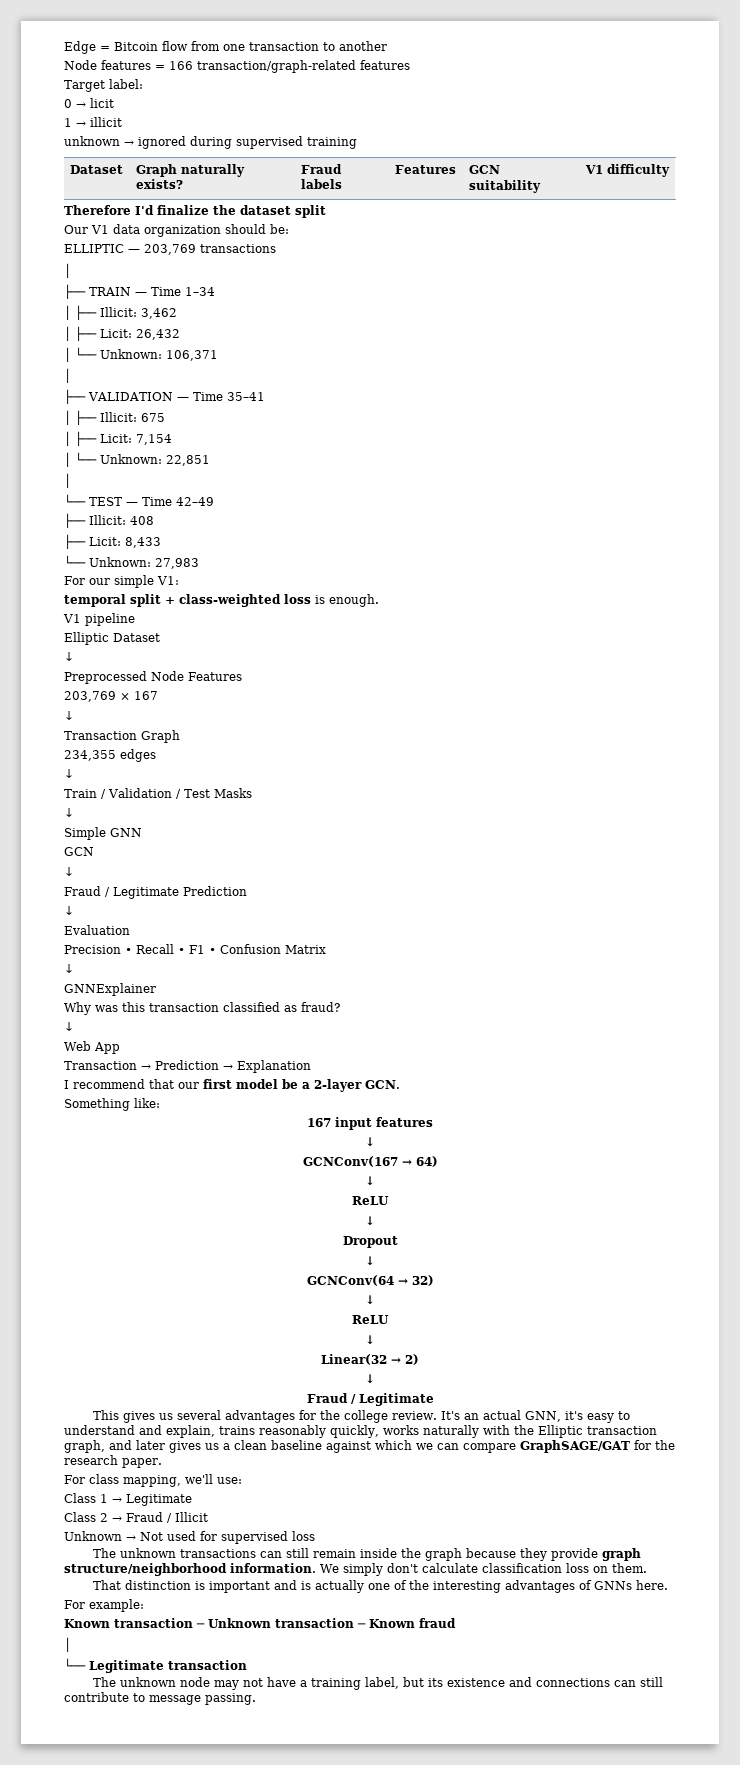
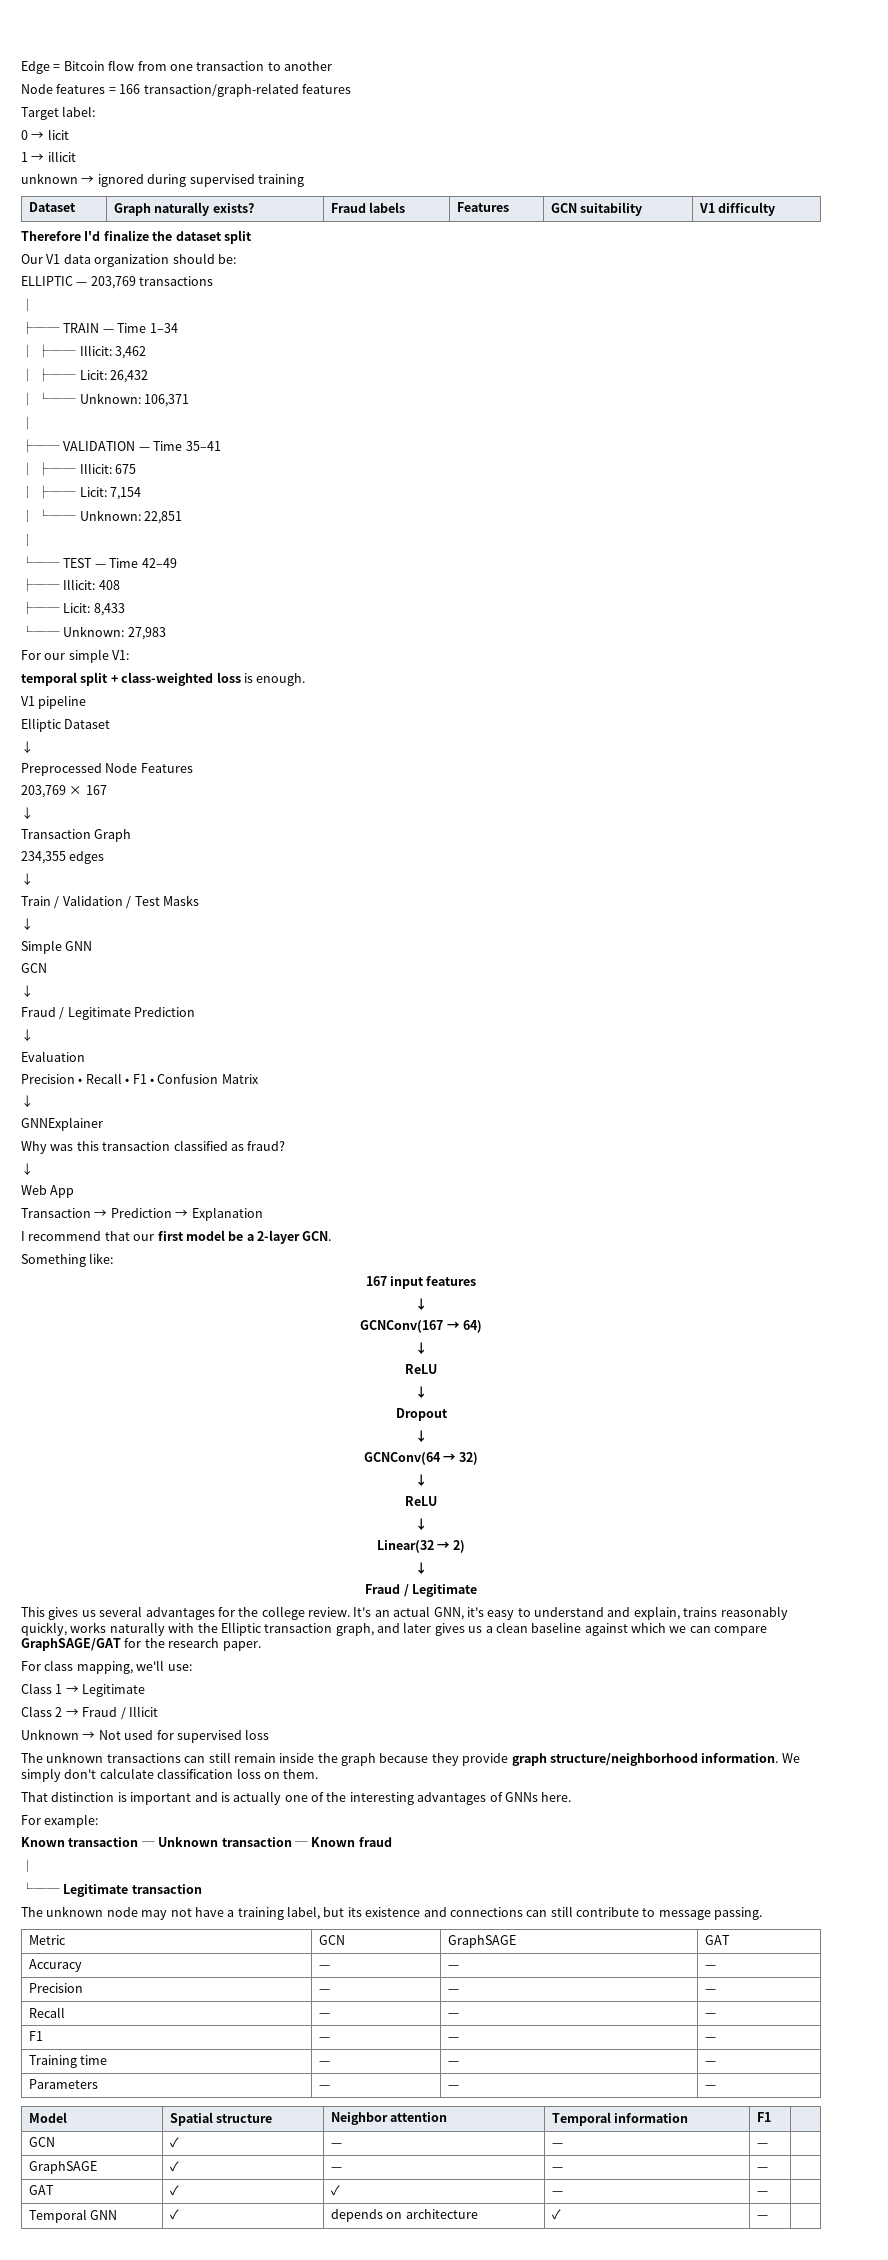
(256, 1699) none -> [28,1935,66,1945] [318,1935,345,1945] [447,1935,516,1948] [704,1935,730,1945] [28,1959,82,1972] [318,1965,330,1969] [447,1965,459,1969] [704,1965,716,1969] [28,1983,83,1993] [318,1989,330,1993] [447,1989,459,1993] [704,1989,716,1993] [28,2007,65,2018] [318,2013,330,2017] [447,2013,459,2017] [704,2013,716,2017] [28,2031,43,2041] [318,2037,330,2041] [447,2037,459,2041] [704,2037,716,2041] [28,2055,108,2068] [318,2061,330,2065] [447,2061,459,2065] [704,2061,716,2065] [28,2079,98,2089] [318,2085,330,2089] [447,2085,459,2089] [704,2085,716,2089] [28,2112,67,2123] [169,2112,273,2126] [330,2112,448,2125] [551,2112,689,2126] [756,2112,771,2122] [28,2137,55,2147] [169,2137,179,2148] [330,2143,342,2147] [551,2143,563,2147] [756,2143,768,2147] [28,2161,97,2174] [169,2161,179,2172] [330,2167,342,2171] [551,2167,563,2171] [756,2167,768,2171] [28,2185,54,2195] [169,2185,179,2196] [330,2185,340,2196] [551,2191,563,2195] [756,2191,768,2195] [28,2209,118,2223] [169,2209,179,2220] [330,2209,478,2222] [551,2209,561,2220] [756,2215,768,2219] // Metric | GCN | GraphSAGE | GAT // Accuracy | — | — | — // Precision | — | — | — // Recall | — | — | — // F1 | — | — | — // Training time | — | — | — // Parameters | — | — | — // Model | Spatial structure | Neighbor attention | Temporal information | F1 | // GCN | ✓ | — | — | — | // GraphSAGE | ✓ | — | — | — | // GAT | ✓ | ✓ | — | — | // Temporal GNN | ✓ | depends on architecture | ✓ | — |

